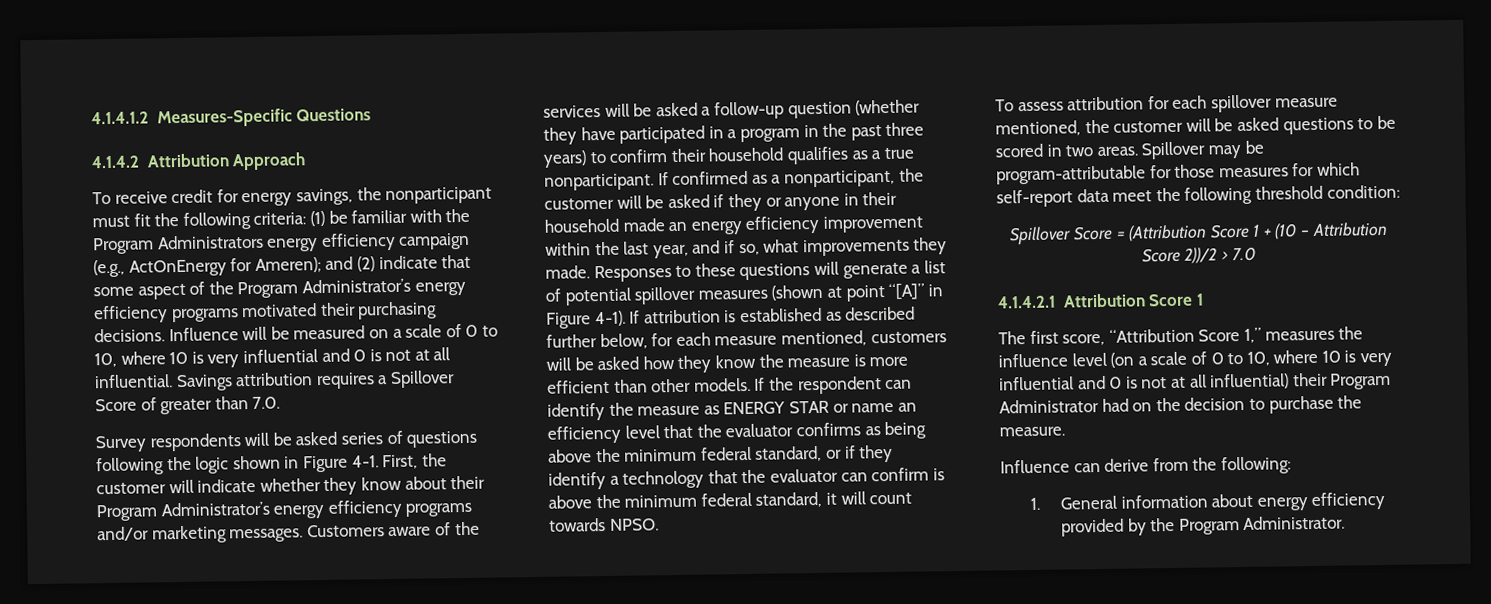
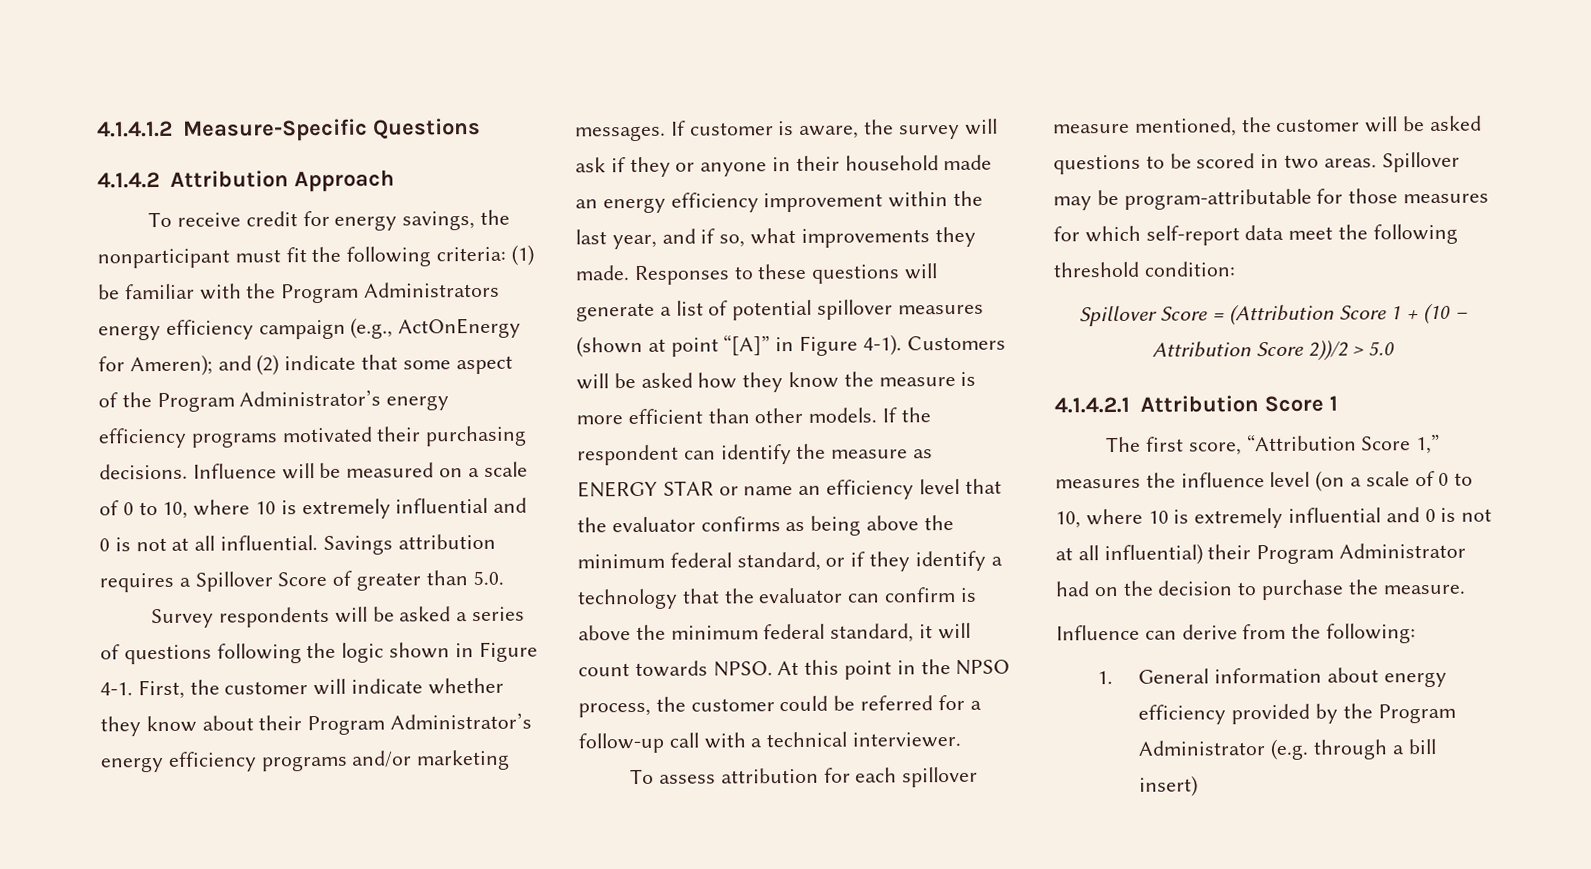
[156,108,293,128] Measures-Specific -> [182,118,368,142] Measure-Specific
[207,354,240,368] very -> [301,498,391,520] extremely
[252,396,281,409] 7.0. -> [472,570,504,586] 5.0.
(338, 438) none -> [456,612,469,622] a
[306,521,480,538] [543,99,921,120] [543,122,925,145] [543,146,914,168] [544,168,924,191] [544,194,710,210] Customers aware of the services will be asked a follow-up question (whether they have participated in a program in the past three years) to confirm their household qualifies as a true nonparticipant. If confirmed as a nonparticipant, the customer will be asked -> [670,118,998,140] [575,157,606,173] If customer is aware, the survey will ask
[629,306,916,324] [546,330,947,350] If attribution is established as described further below, for each measure mentioned, customers -> [906,335,1006,351] Customers
(659, 524) none -> [777,659,1011,680] [578,694,982,718] [578,731,962,754] At this point in the NPSO process, the customer could be referred for a follow-up call with a technical interviewer.
[1232,246,1257,262] 7.0 -> [1368,341,1396,357] 5.0
[1360,352,1393,367] very -> [1194,507,1284,529] extremely
[1243,515,1346,530] Administrator. -> [1138,738,1437,761] [1139,775,1199,797] Administrator (e.g. through a bill insert)

